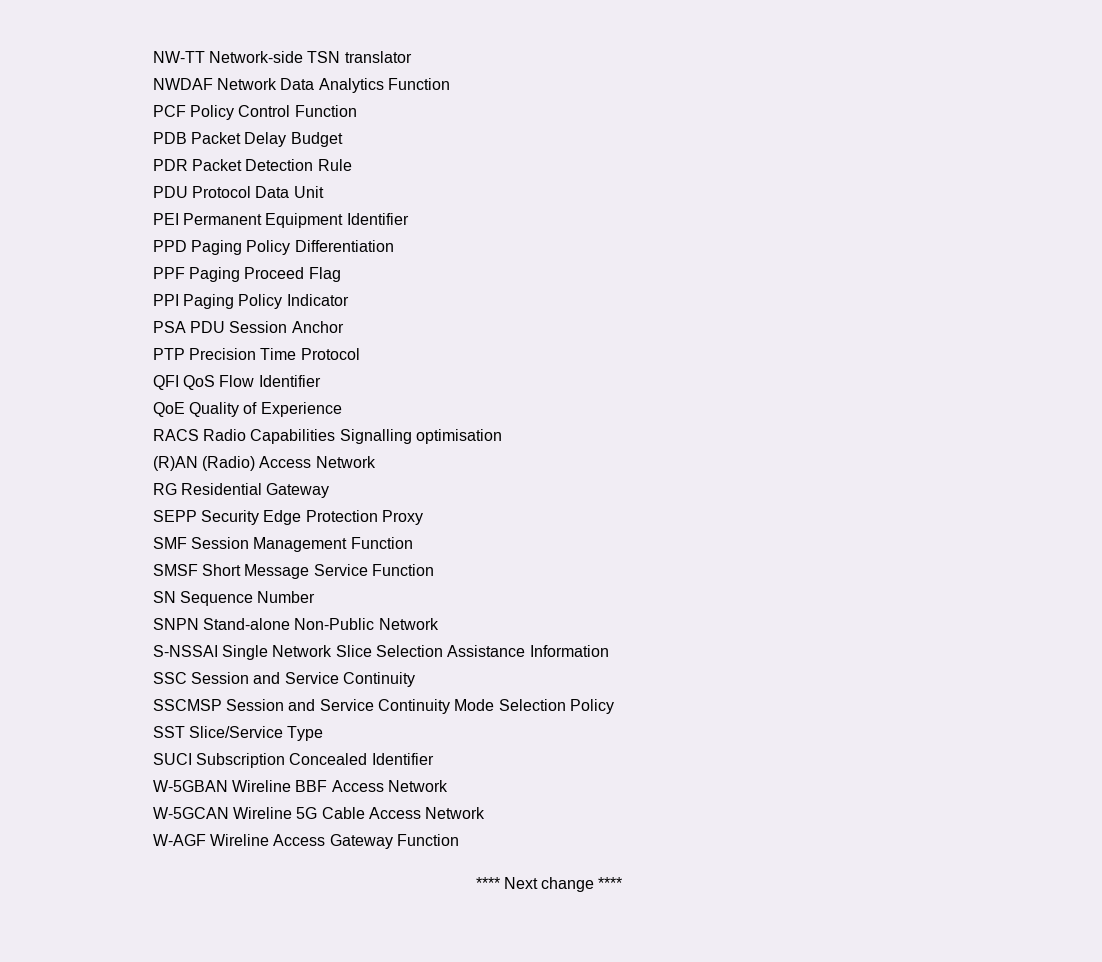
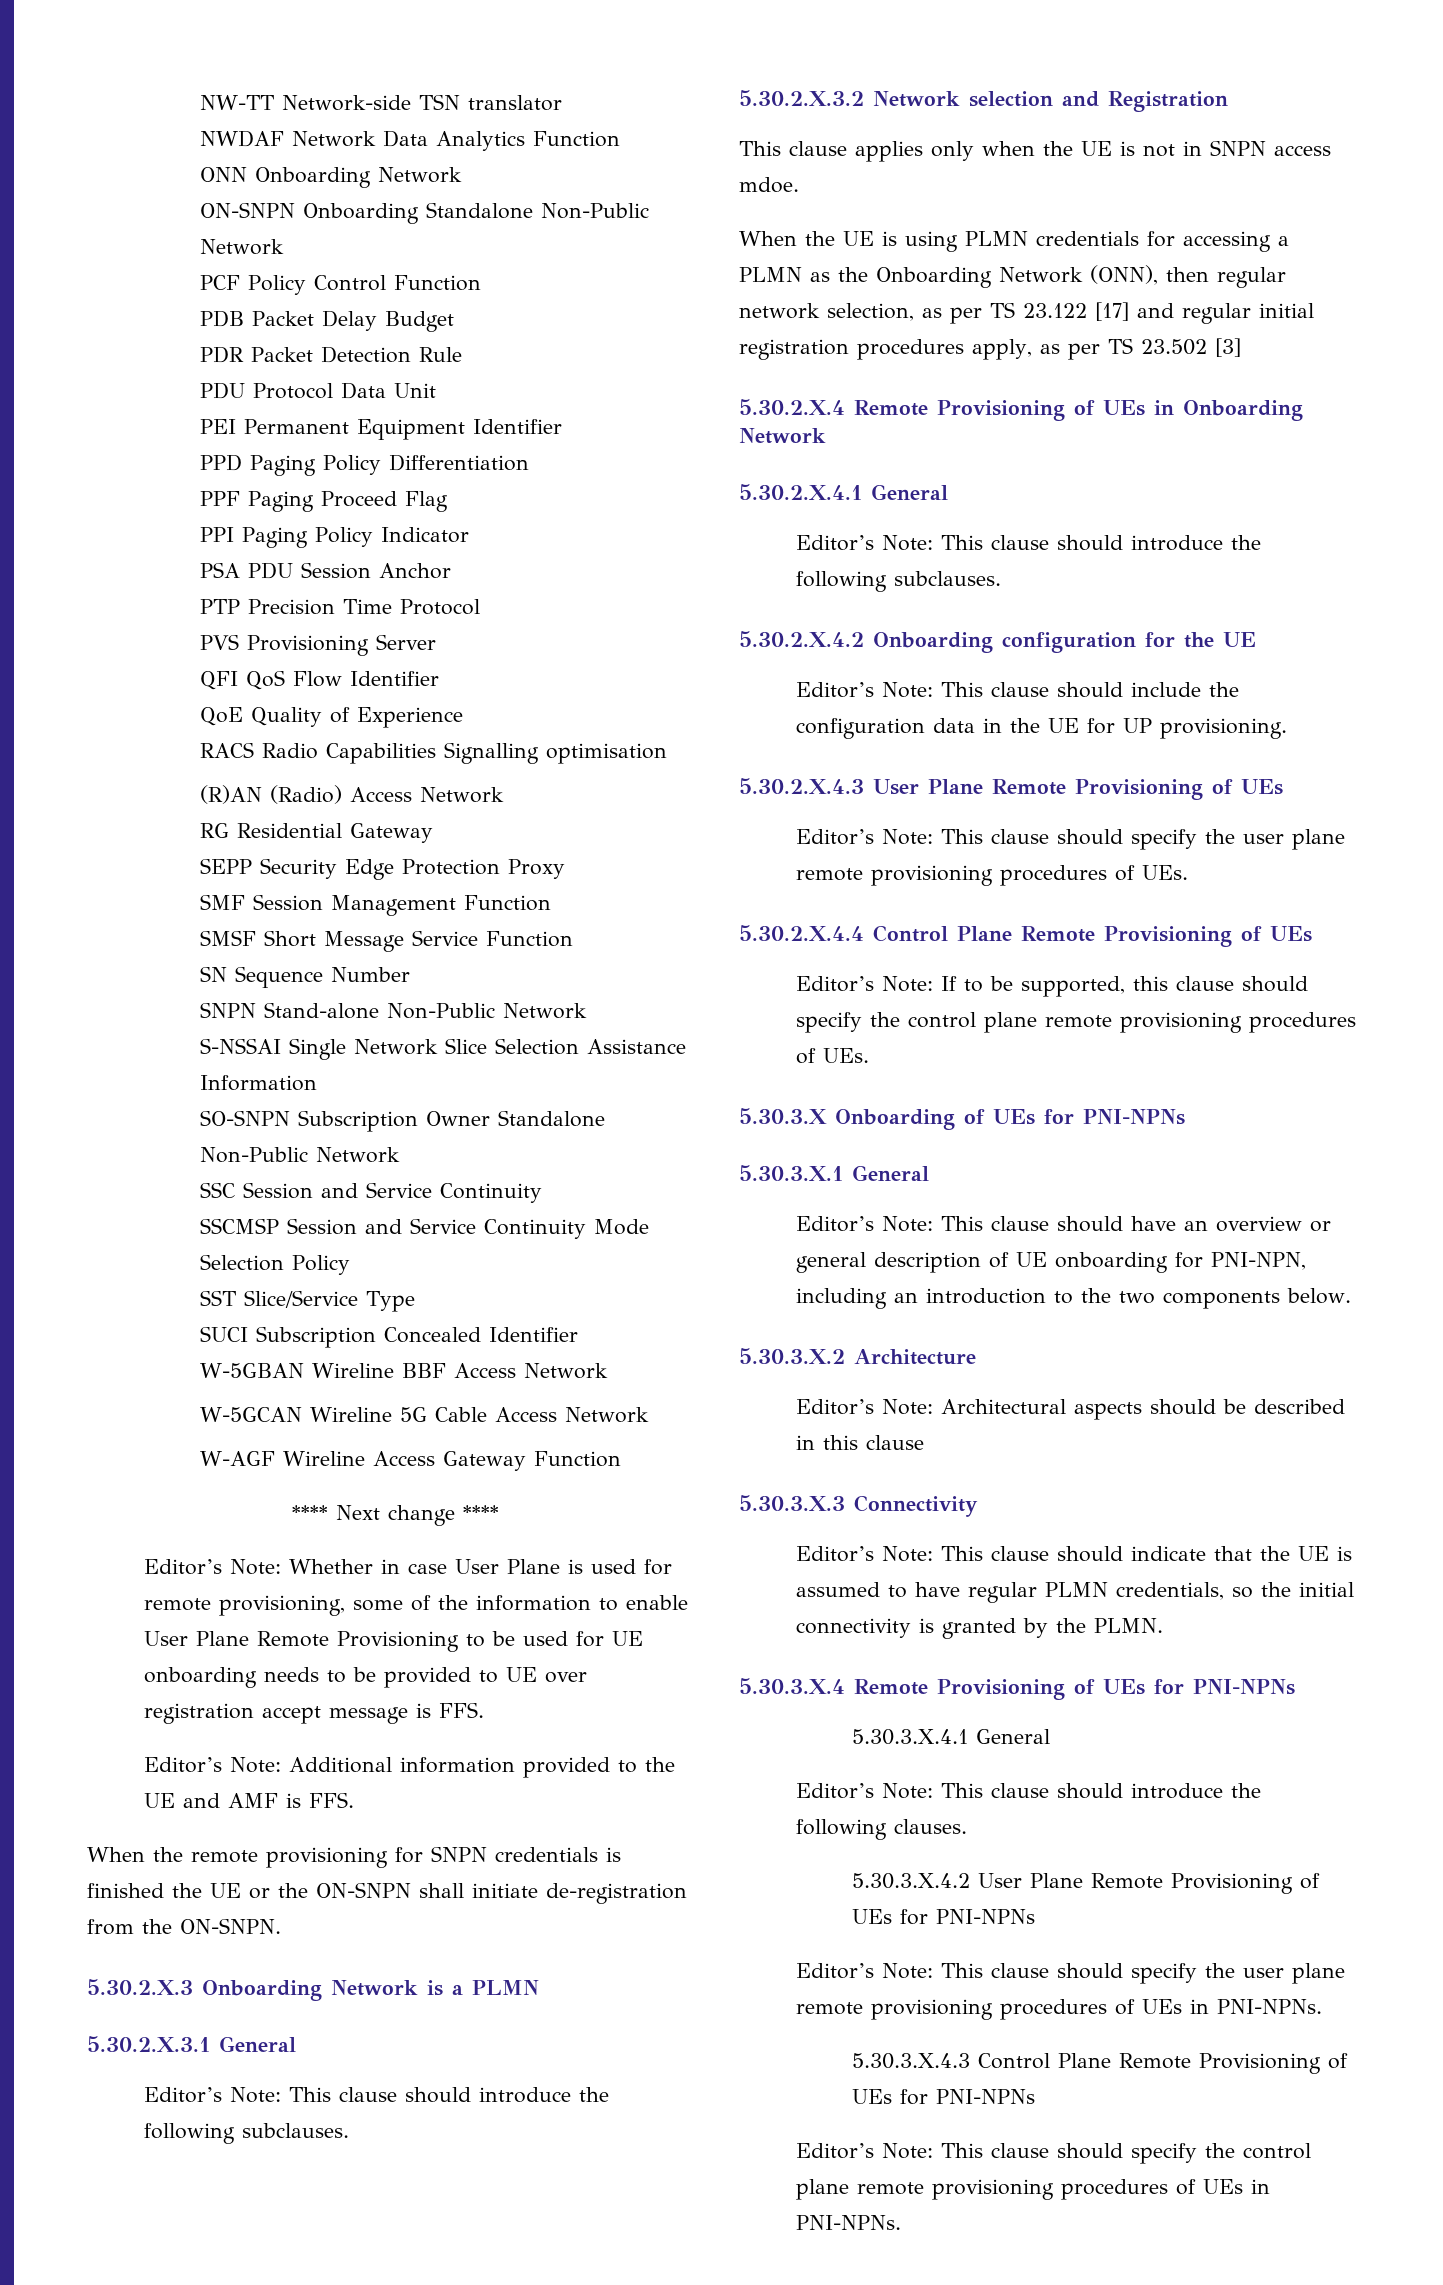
(450, 84) none -> [200,167,463,188] [200,202,650,224] [200,239,285,255] // ONN Onboarding Network // ON-SNPN Onboarding Standalone Non-Public Network
(360, 354) none -> [200,634,437,656] // PVS Provisioning Server
(609, 651) none -> [200,1110,606,1132] [200,1147,401,1163] // SO-SNPN Subscription Owner Standalone Non-Public Network
(623, 883) none -> [143,1559,672,1575] [143,1595,688,1616] [143,1631,643,1652] [143,1667,587,1688] [143,1702,484,1724] [143,1757,675,1778] [143,1792,354,1808] [87,1846,621,1868] [87,1882,687,1904] [87,1918,281,1935] [87,1979,539,2001] [87,2036,296,2052] [143,2087,609,2103] [143,2123,349,2144] [739,90,1228,112] [739,140,1331,162] [739,177,799,193] [739,231,1289,252] [739,265,1286,288] [739,302,1314,324] [739,338,1241,360] [739,399,1303,421] [739,428,826,444] [739,484,948,500] [795,535,1261,551] [795,571,1001,592] [739,631,1256,653] [795,682,1239,698] [795,718,1287,739] [739,778,1283,800] [795,829,1345,850] [795,865,1188,886] [739,925,1312,947] [795,976,1308,997] [795,1012,1356,1033] [795,1048,869,1064] [739,1108,1185,1130] [739,1165,929,1181] [795,1216,1331,1232] [795,1252,1306,1273] [795,1288,1351,1309] [739,1348,976,1365] [795,1399,1345,1420] [795,1435,924,1450] [739,1495,978,1517] [795,1546,1352,1562] [795,1582,1354,1603] [795,1618,1163,1639] [739,1678,1295,1700] [852,1729,1051,1745] [795,1783,1261,1799] [795,1819,967,1840] [852,1873,1321,1894] [852,1909,1036,1925] [795,1963,1345,1984] [795,1999,1322,2020] [852,2053,1349,2074] [852,2089,1036,2105] [795,2143,1311,2164] [795,2179,1270,2200] [795,2215,901,2230] // Editor’s Note: Whether in case User Plane is used for remote provisioning, some of the information to enable User Plane Remote Provisioning to be used for UE onboarding needs to be provided to UE over registration accept message is FFS. // Editor’s Note: Additional information provided to the UE and AMF is FFS. // When the remote provisioning for SNPN credentials is finished the UE or the ON-SNPN shall initiate de-registration from the ON-SNPN. // 5.30.2.X.3 Onboarding Network is a PLMN // 5.30.2.X.3.1 General // Editor’s Note: This clause should introduce the following subclauses. // 5.30.2.X.3.2 Network selection and Registration // This clause applies only when the UE is not in SNPN access mdoe. // When the UE is using PLMN credentials for accessing a PLMN as the Onboarding Network (ONN), then regular network selection, as per TS 23.122 [17] and regular initial registration procedures apply, as per TS 23.502 [3] // 5.30.2.X.4 Remote Provisioning of UEs in Onboarding Network // 5.30.2.X.4.1 General // Editor’s Note: This clause should introduce the following subclauses. // 5.30.2.X.4.2 Onboarding configuration for the UE // Editor’s Note: This clause should include the configuration data in the UE for UP provisioning. // 5.30.2.X.4.3 User Plane Remote Provisioning of UEs // Editor’s Note: This clause should specify the user plane remote provisioning procedures of UEs. // 5.30.2.X.4.4 Control Plane Remote Provisioning of UEs // Editor’s Note: If to be supported, this clause should specify the control plane remote provisioning procedures of UEs. // 5.30.3.X Onboarding of UEs for PNI-NPNs // 5.30.3.X.1 General // Editor’s Note: This clause should have an overview or general description of UE onboarding for PNI-NPN, including an introduction to the two components below. // 5.30.3.X.2 Architecture // Editor’s Note: Architectural aspects should be described in this clause // 5.30.3.X.3 Connectivity // Editor’s Note: This clause should indicate that the UE is assumed to have regular PLMN credentials, so the initial connectivity is granted by the PLMN. // 5.30.3.X.4 Remote Provisioning of UEs for PNI-NPNs // 5.30.3.X.4.1 General // Editor’s Note: This clause should introduce the following clauses. // 5.30.3.X.4.2 User Plane Remote Provisioning of UEs for PNI-NPNs // Editor’s Note: This clause should specify the user plane remote provisioning procedures of UEs in PNI-NPNs. // 5.30.3.X.4.3 Control Plane Remote Provisioning of UEs for PNI-NPNs // Editor’s Note: This clause should specify the control plane remote provisioning procedures of UEs in PNI-NPNs.

